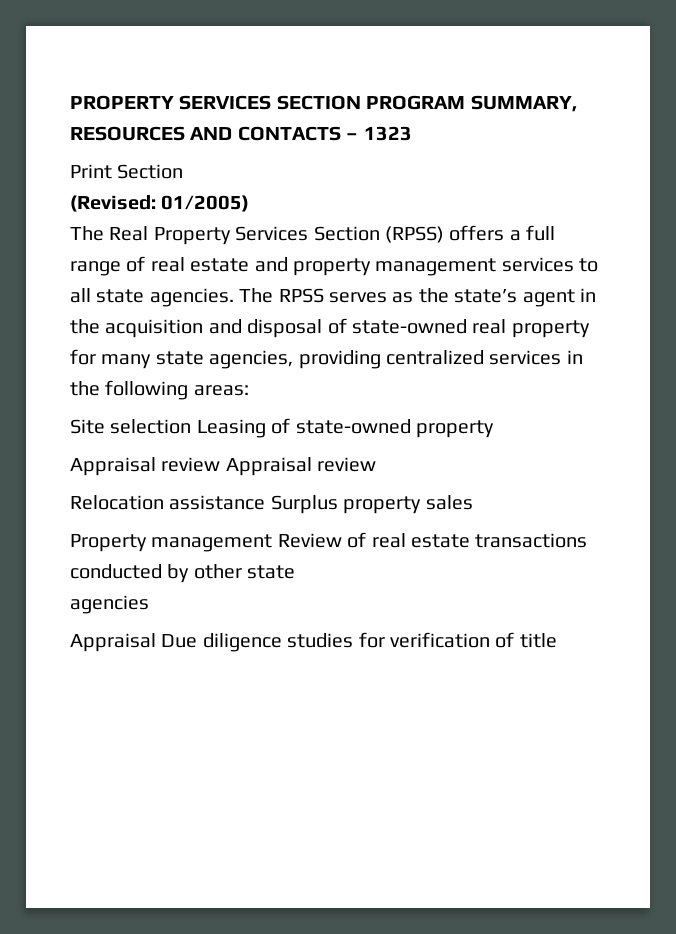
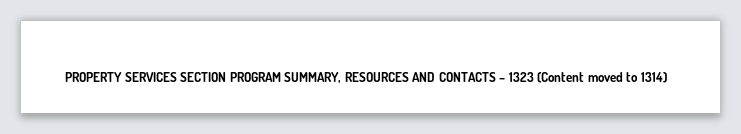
[70,164,184,179] [70,195,250,212] [70,225,556,245] [70,256,599,276] [70,288,596,307] [70,318,590,338] [70,349,583,369] [70,380,249,400] [70,418,494,438] [70,457,377,476] [70,495,473,514] [70,532,588,552] [70,564,296,583] [70,595,149,614] [70,632,557,652] // Print Section // (Revised: 01/2005) // The Real Property Services Section (RPSS) offers a full range of real estate and property management services to all state agencies. The RPSS serves as the state’s agent in the acquisition and disposal of state-owned real property for many state agencies, providing centralized services in the following areas: // Site selection Leasing of state-owned property // Appraisal review Appraisal review // Relocation assistance Surplus property sales // Property management Review of real estate transactions conducted by other state // agencies // Appraisal Due diligence studies for verification of title -> [537,72,667,83] (Content moved to 1314)

